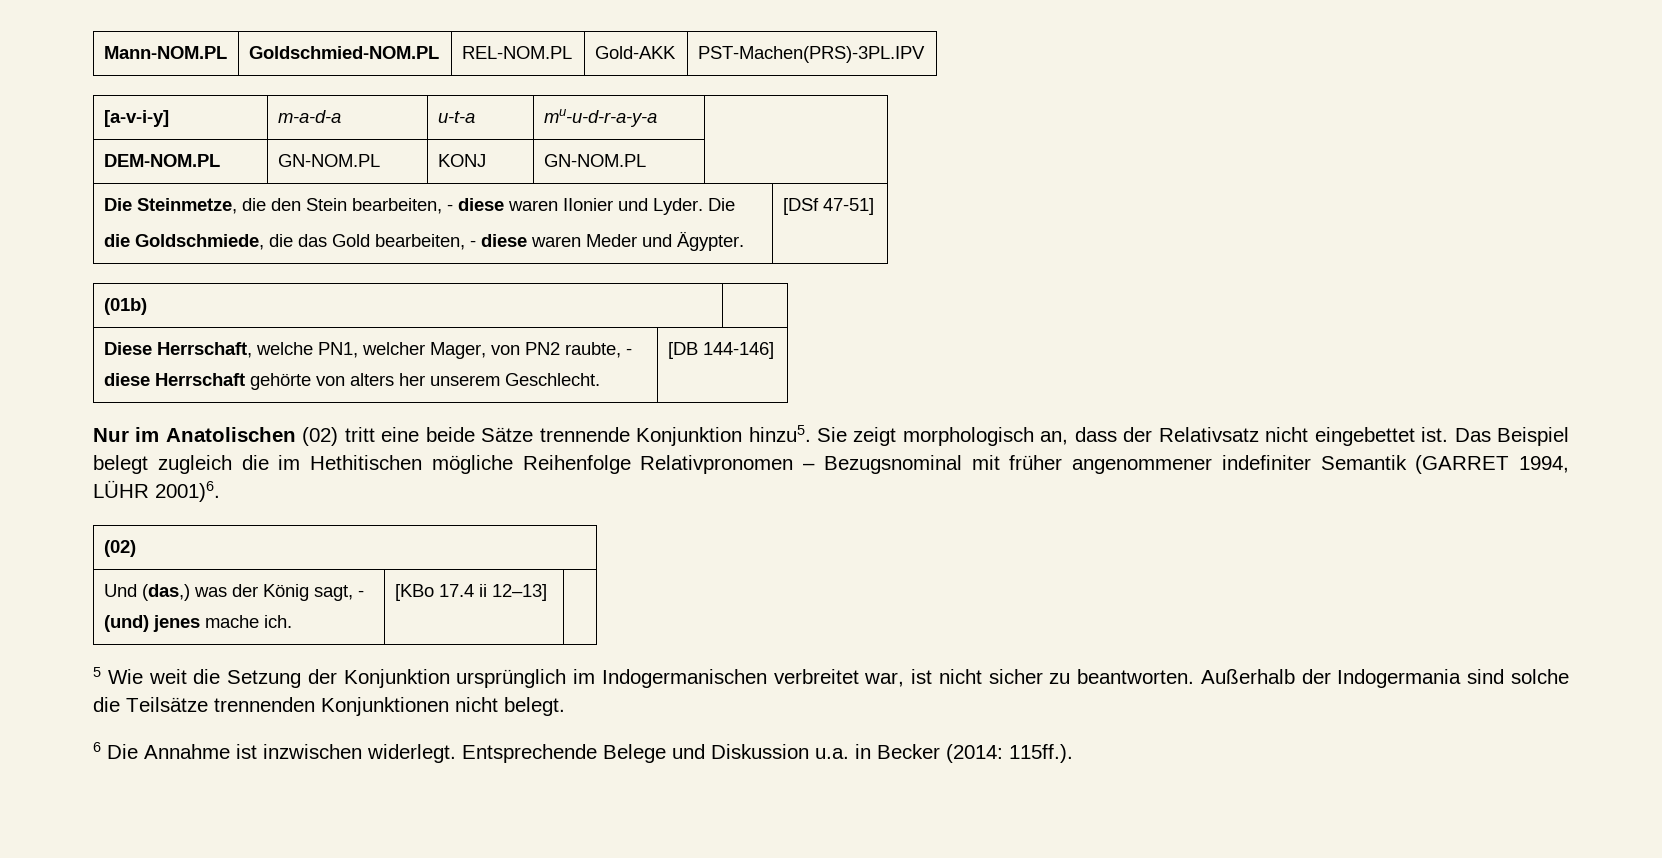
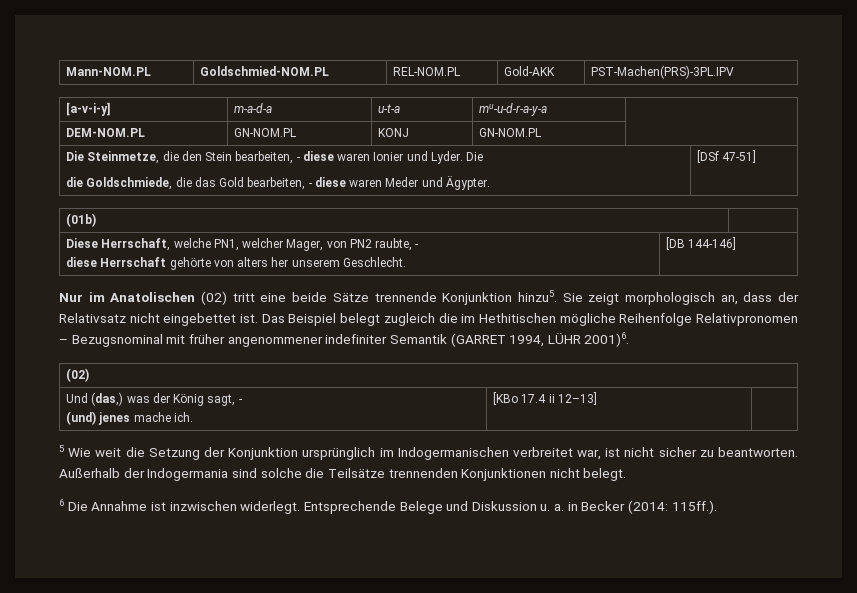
[562,198,613,211] IIonier -> [373,152,404,161] Ionier
[815,748,849,759] u.a. -> [540,504,565,511] u. a.

